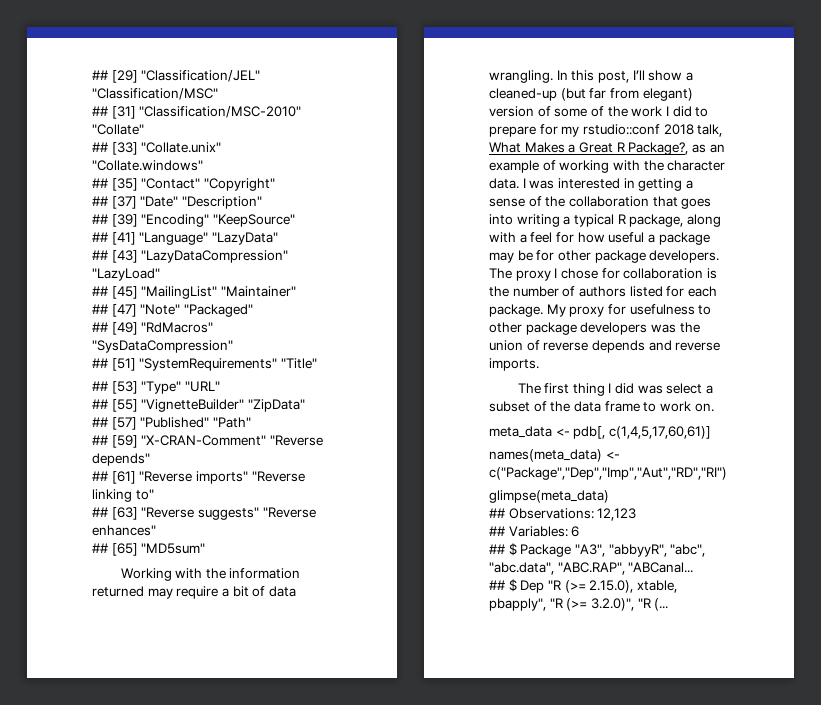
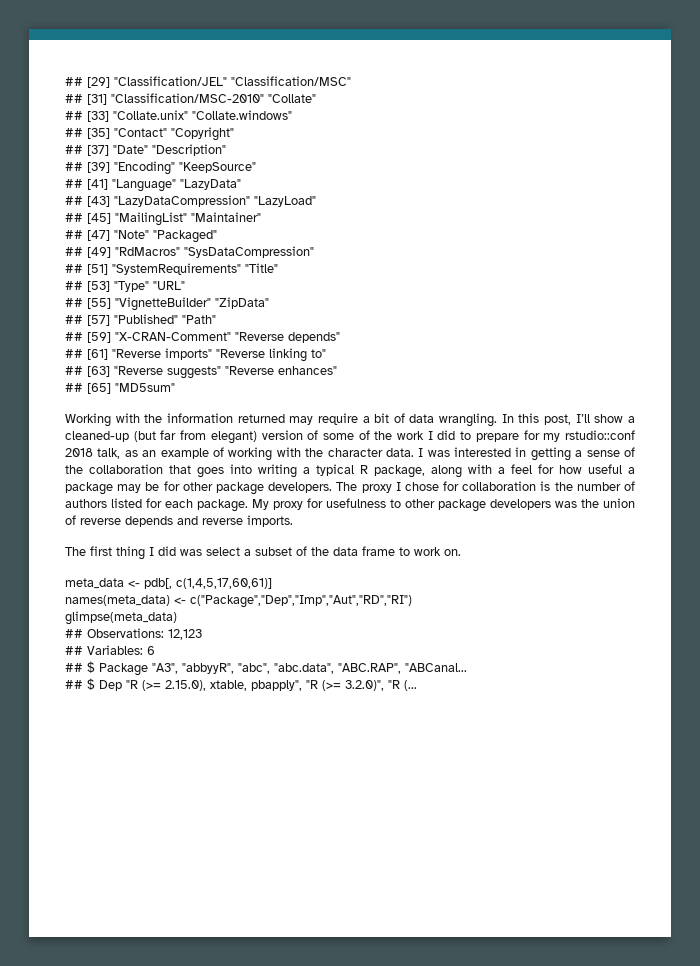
[489,142,689,155] What Makes a Great R Package?, -> (121, 453) none

